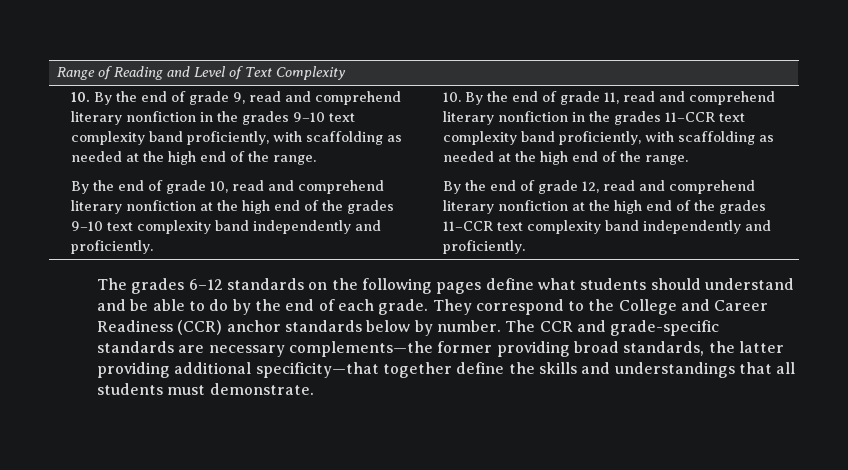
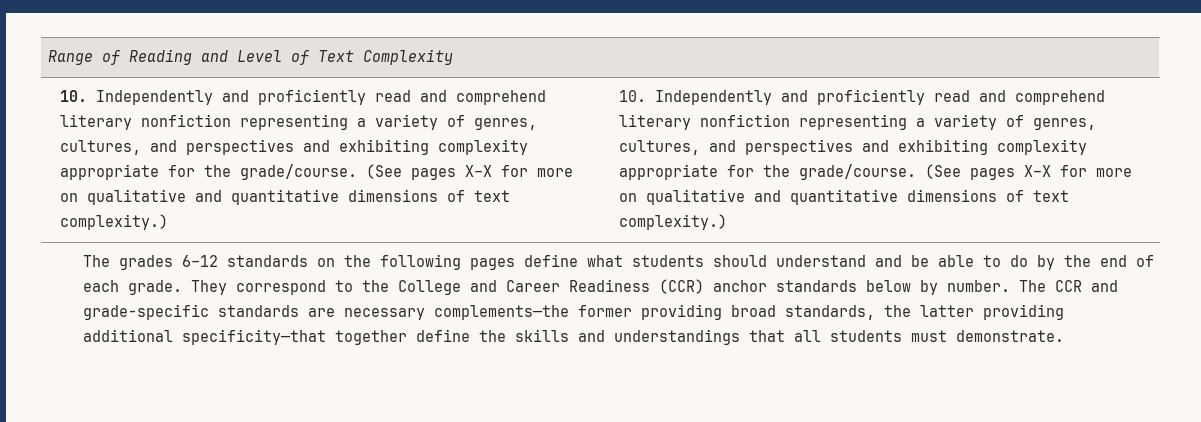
[93,91,401,105] [70,111,355,125] [70,131,402,145] [70,151,316,165] [70,180,384,194] [70,200,394,214] [70,220,381,234] [70,240,153,254] [442,91,775,105] [442,111,745,125] [442,131,774,145] [442,151,688,165] [442,180,755,194] [442,200,766,214] [442,220,771,234] [442,240,525,254] By the end of grade 9, read and comprehend literary nonfiction in the grades 9–10 text complexity band proficiently, with scaffolding as needed at the high end of the range. // By the end of grade 10, read and comprehend literary nonfiction at the high end of the grades 9–10 text complexity band independently and proficiently. | 10. By the end of grade 11, read and comprehend literary nonfiction in the grades 11–CCR text complexity band proficiently, with scaffolding as needed at the high end of the range. // By the end of grade 12, read and comprehend literary nonfiction at the high end of the grades 11–CCR text complexity band independently and proficiently. -> [96,89,547,105] [60,114,538,130] [60,139,529,155] [60,164,574,180] [60,189,511,205] [60,214,169,230] [619,89,1106,105] [619,114,1097,130] [619,139,1088,155] [619,164,1133,180] [619,189,1070,205] [619,214,728,230] Independently and proficiently read and comprehend literary nonfiction representing a variety of genres, cultures, and perspectives and exhibiting complexity appropriate for the grade/course. (See pages X–X for more on qualitative and quantitative dimensions of text complexity.) | 10. Independently and proficiently read and comprehend literary nonfiction representing a variety of genres, cultures, and perspectives and exhibiting complexity appropriate for the grade/course. (See pages X–X for more on qualitative and quantitative dimensions of text complexity.)

